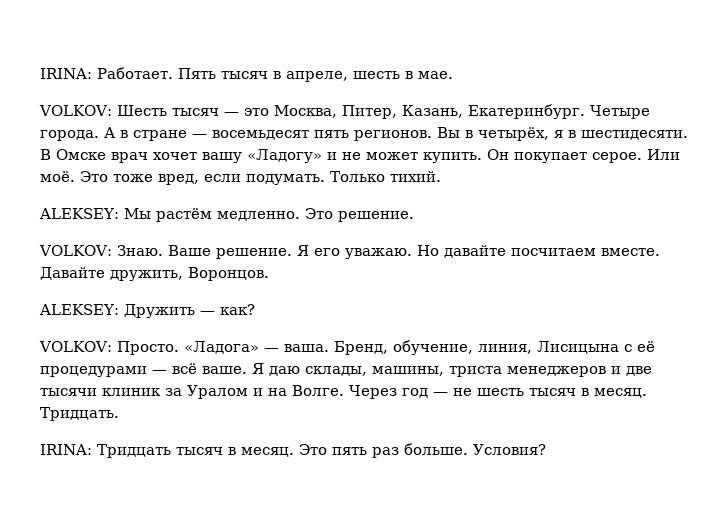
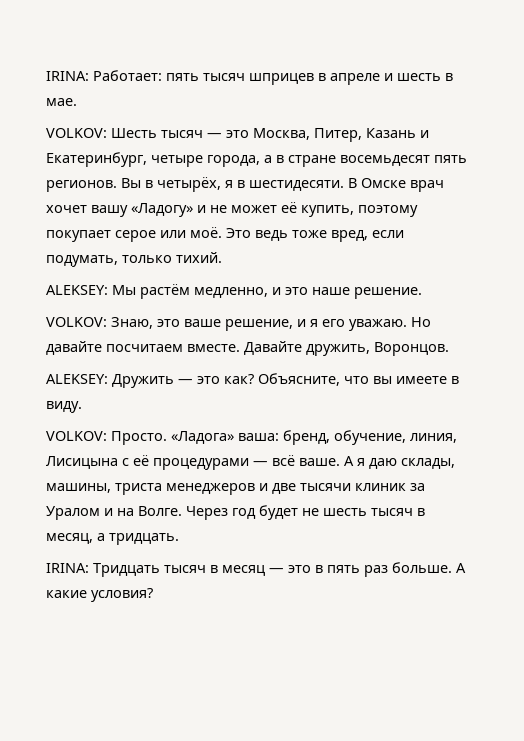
[40,67,348,82] IRINA: Работает. Пять тысяч в апреле, -> [46,70,393,85] IRINA: Работает: пять тысяч шприцев в апреле и
[401,104,650,119] [40,127,116,141] Казань, Екатеринбург. Четыре города. А -> [366,128,429,138] [46,152,272,167] Казань и Екатеринбург, четыре города, а
[192,134,207,138] — -> (336, 161) none
[423,149,680,163] купить. Он покупает серое. Или -> [281,202,418,217] [46,230,186,242] её купить, поэтому покупает серое или
(108, 176) none -> [255,230,288,241] ведь
[246,171,385,185] подумать. Только -> [46,255,172,267] подумать, только
[216,208,414,222] [39,245,309,259] медленно. Это решение. // VOLKOV: Знаю. Ваше решение. Я -> [194,287,422,299] [46,317,318,331] медленно, и это наше решение. // VOLKOV: Знаю, это ваше решение, и я
(215, 313) none -> [197,376,220,384] это
(255, 309) none -> [258,373,459,386] [46,401,82,413] Объясните, что вы имеете в виду.
[263,341,388,355] — ваша. Бренд, -> [238,430,330,445] ваша: бренд,
[252,363,264,374] Я -> [344,456,365,466] А я
[433,392,448,396] — -> [259,505,298,520] будет
[594,388,647,398] [40,407,119,421] месяц. Тридцать. -> [46,533,179,545] месяц, а тридцать.
[241,443,546,458] месяц. Это пять раз больше. Условия? -> [222,562,466,577] [46,588,153,602] месяц — это в пять раз больше. А какие условия?

